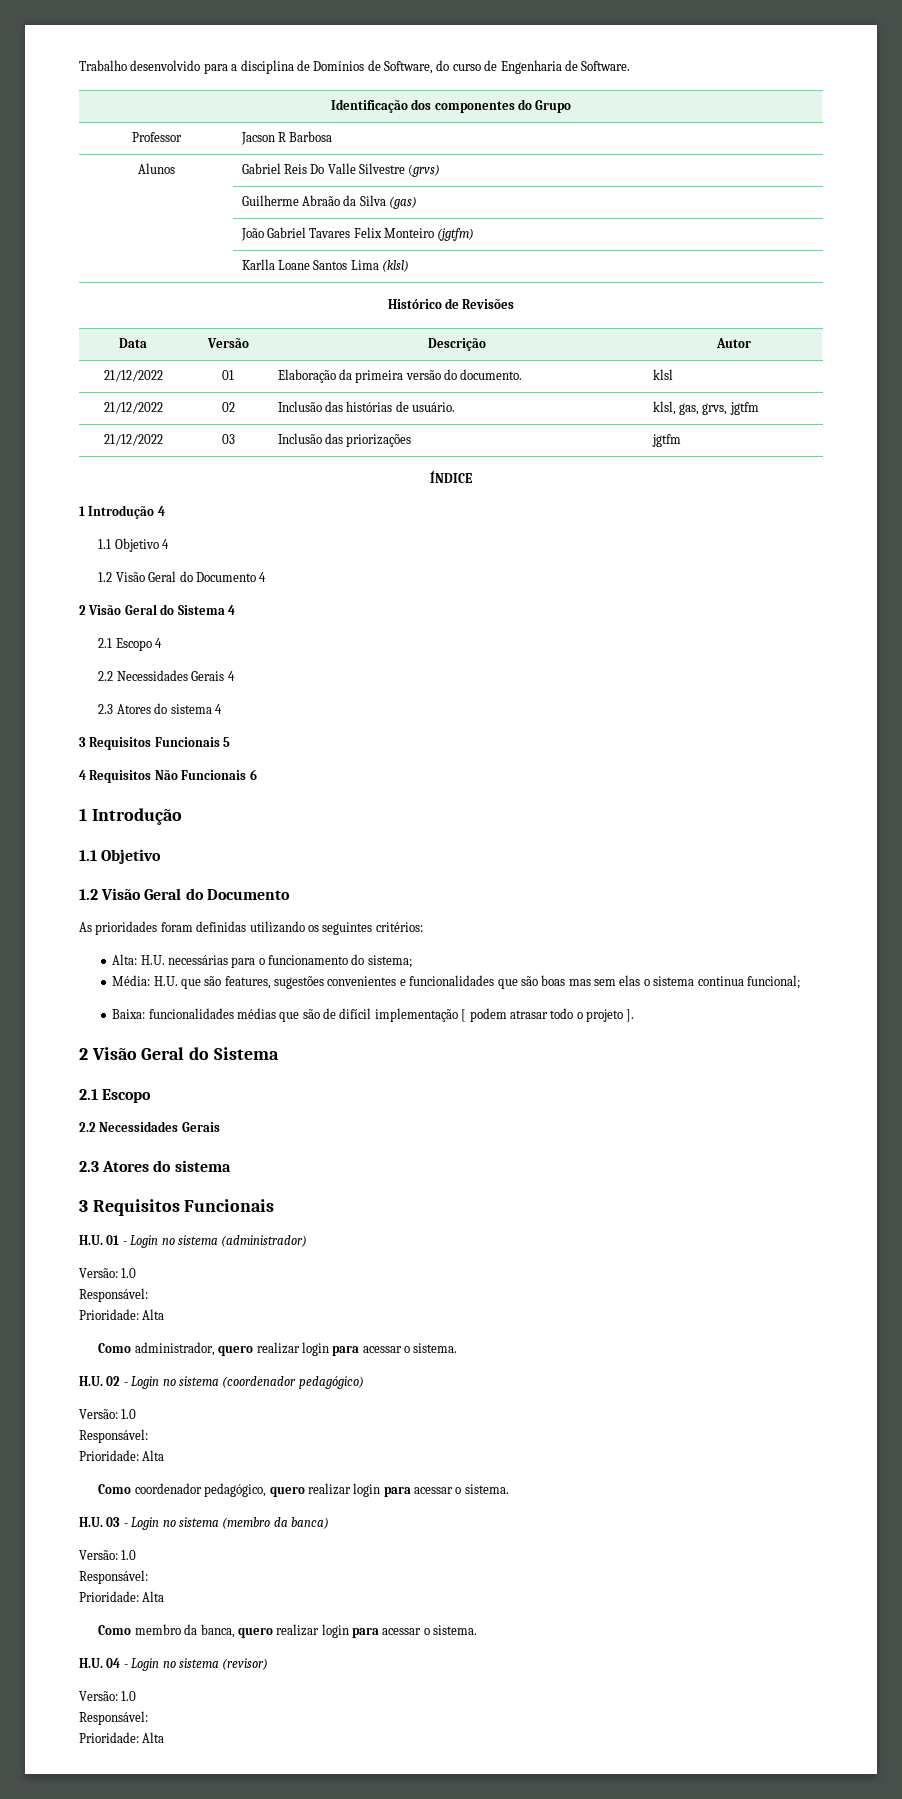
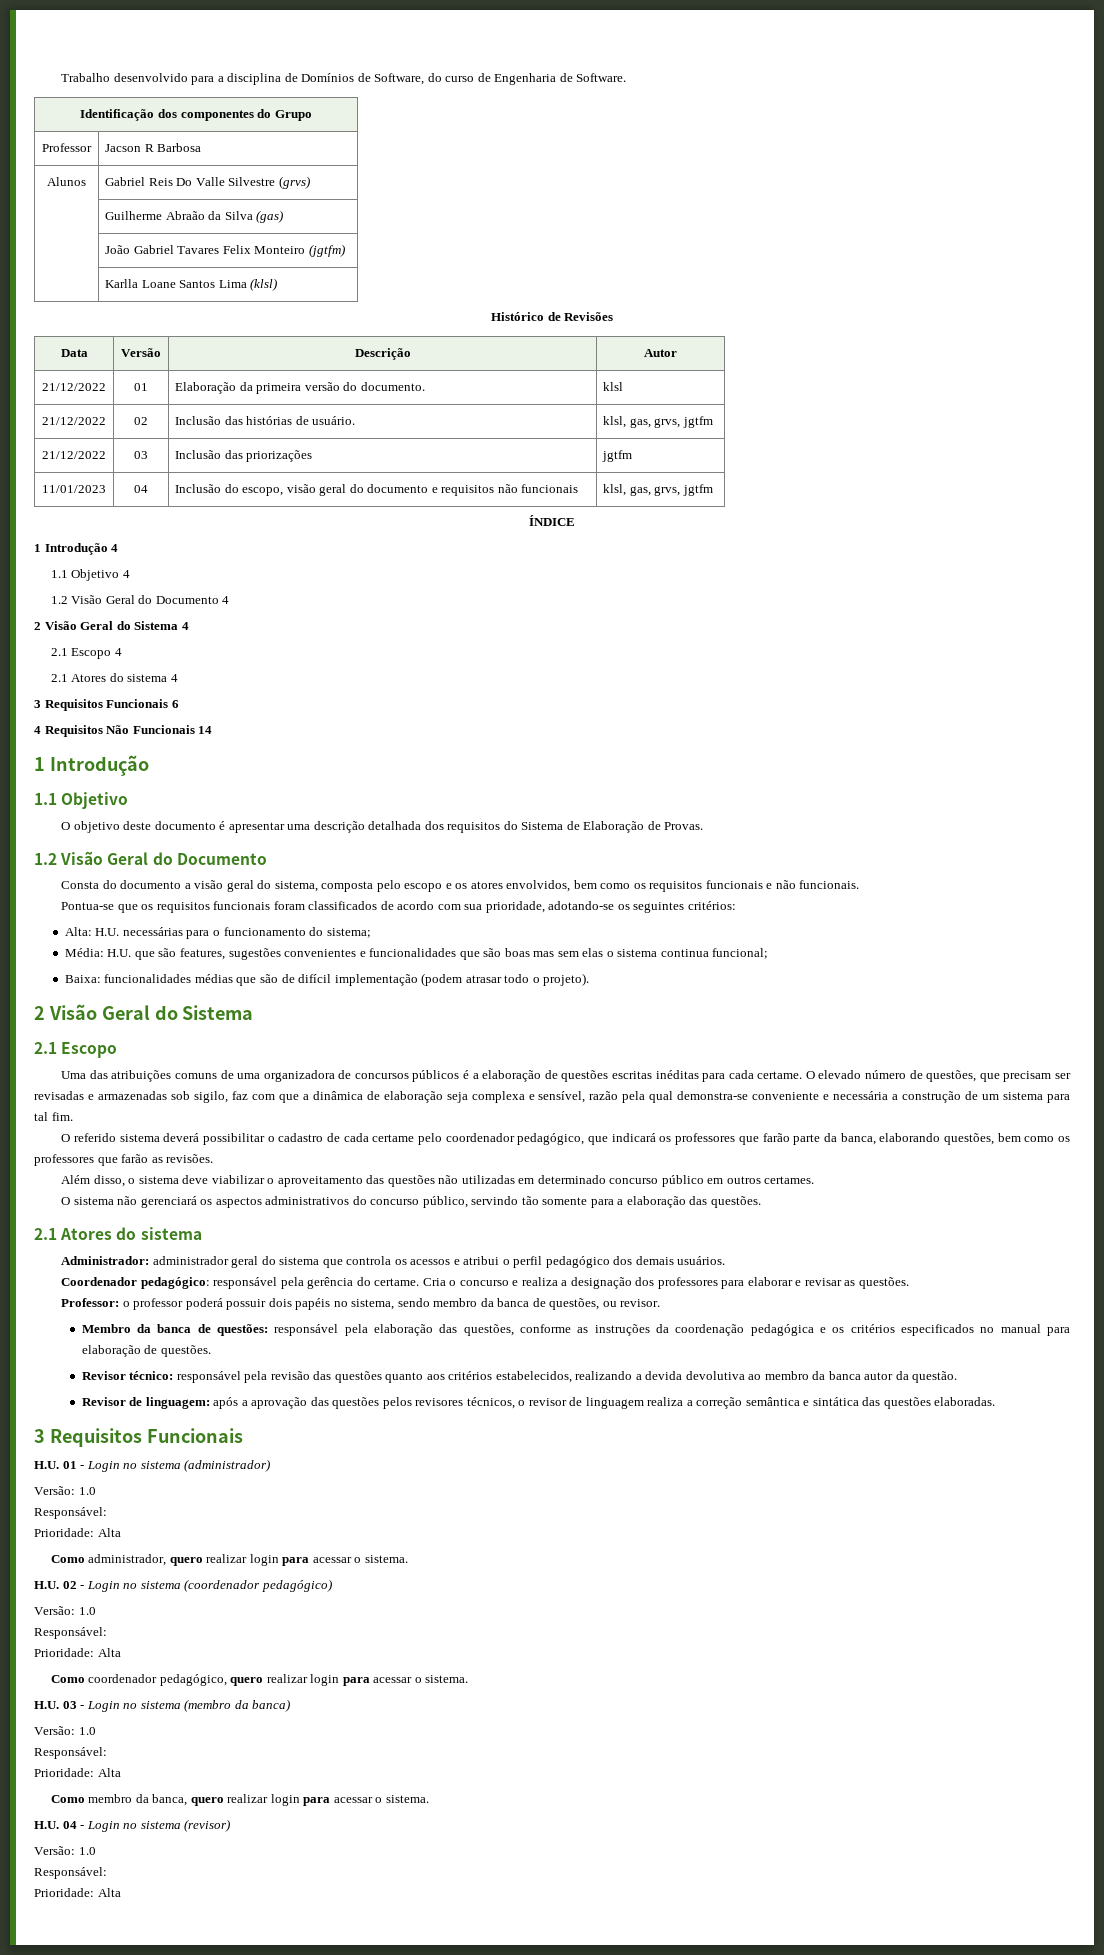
(681, 440) none -> [42,485,106,493] [134,485,148,493] [175,484,579,496] [603,484,713,496] // 11/01/2023 | 04 | Inclusão do escopo, visão geral do documento e requisitos não funcionais | klsl, gas, grvs, jgtfm
[98,670,235,681] [98,704,114,714] 2.2 Necessidades Gerais 4 // 2.3 -> [50,674,68,682] 2.1
[223,737,231,747] 5 -> [171,700,179,708] 6
[249,769,257,780] 6 -> [198,726,213,734] 14
(162, 856) none -> [61,821,704,833] // O objetivo deste documento é apresentar uma descrição detalhada dos requisitos do Sistema de Elaboração de Provas.
[79,921,305,935] As prioridades foram definidas utilizando -> [61,880,860,892] [61,901,615,913] Consta do documento a visão geral do sistema, composta pelo escopo e os atores envolvidos, bem como os requisitos funcionais e não funcionais. // Pontua-se que os requisitos funcionais foram classificados de acordo com sua prioridade, adotando-se
[461,1008,507,1022] [ podem -> [421,973,463,986] (podem
[586,1009,635,1022] projeto ]. -> [543,973,590,986] projeto).
[79,1121,220,1132] [79,1160,231,1172] 2.2 Necessidades Gerais // 2.3 Atores do sistema -> [61,1070,1071,1082] [34,1091,1070,1103] [34,1112,73,1121] [61,1133,1071,1145] [34,1154,214,1166] [61,1175,815,1187] [61,1196,761,1208] [34,1227,202,1240] [61,1256,726,1268] [61,1277,909,1289] [61,1298,661,1310] [81,1324,1071,1336] [81,1345,211,1357] [81,1371,958,1383] [81,1397,996,1409] Uma das atribuições comuns de uma organizadora de concursos públicos é a elaboração de questões escritas inéditas para cada certame. O elevado número de questões, que precisam ser revisadas e armazenadas sob sigilo, faz com que a dinâmica de elaboração seja complexa e sensível, razão pela qual demonstra-se conveniente e necessária a construção de um sistema para tal fim. // O referido sistema deverá possibilitar o cadastro de cada certame pelo coordenador pedagógico, que indicará os professores que farão parte da banca, elaborando questões, bem como os professores que farão as revisões. // Além disso, o sistema deve viabilizar o aproveitamento das questões não utilizadas em determinado concurso público em outros certames. // O sistema não gerenciará os aspectos administrativos do concurso público, servindo tão somente para a elaboração das questões. // 2.1 Atores do sistema // Administrador: administrador geral do sistema que controla os acessos e atribui o perfil pedagógico dos demais usuários. // Coordenador pedagógico: responsável pela gerência do certame. Cria o concurso e realiza a designação dos professores para elaborar e revisar as questões. // Professor: o professor poderá possuir dois papéis no sistema, sendo membro da banca de questões, ou revisor. // Membro da banca de questões: responsável pela elaboração das questões, conforme as instruções da coordenação pedagógica e os critérios especificados no manual para elaboração de questões. // Revisor técnico: responsável pela revisão das questões quanto aos critérios estabelecidos, realizando a devida devolutiva ao membro da banca autor da questão. // Revisor de linguagem: após a aprovação das questões pelos revisores técnicos, o revisor de linguagem realiza a correção semântica e sintática das questões elaboradas.

